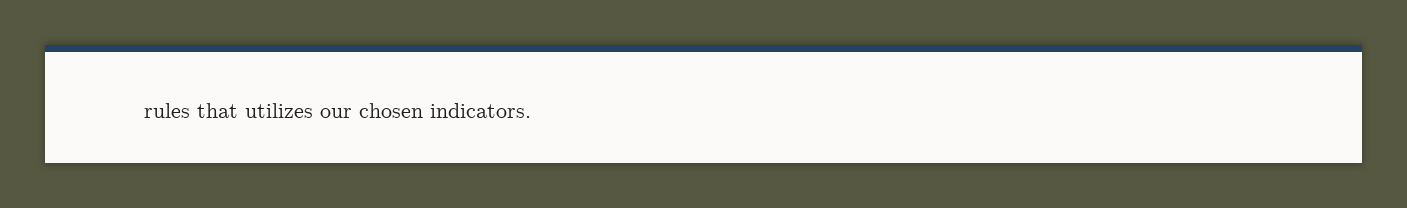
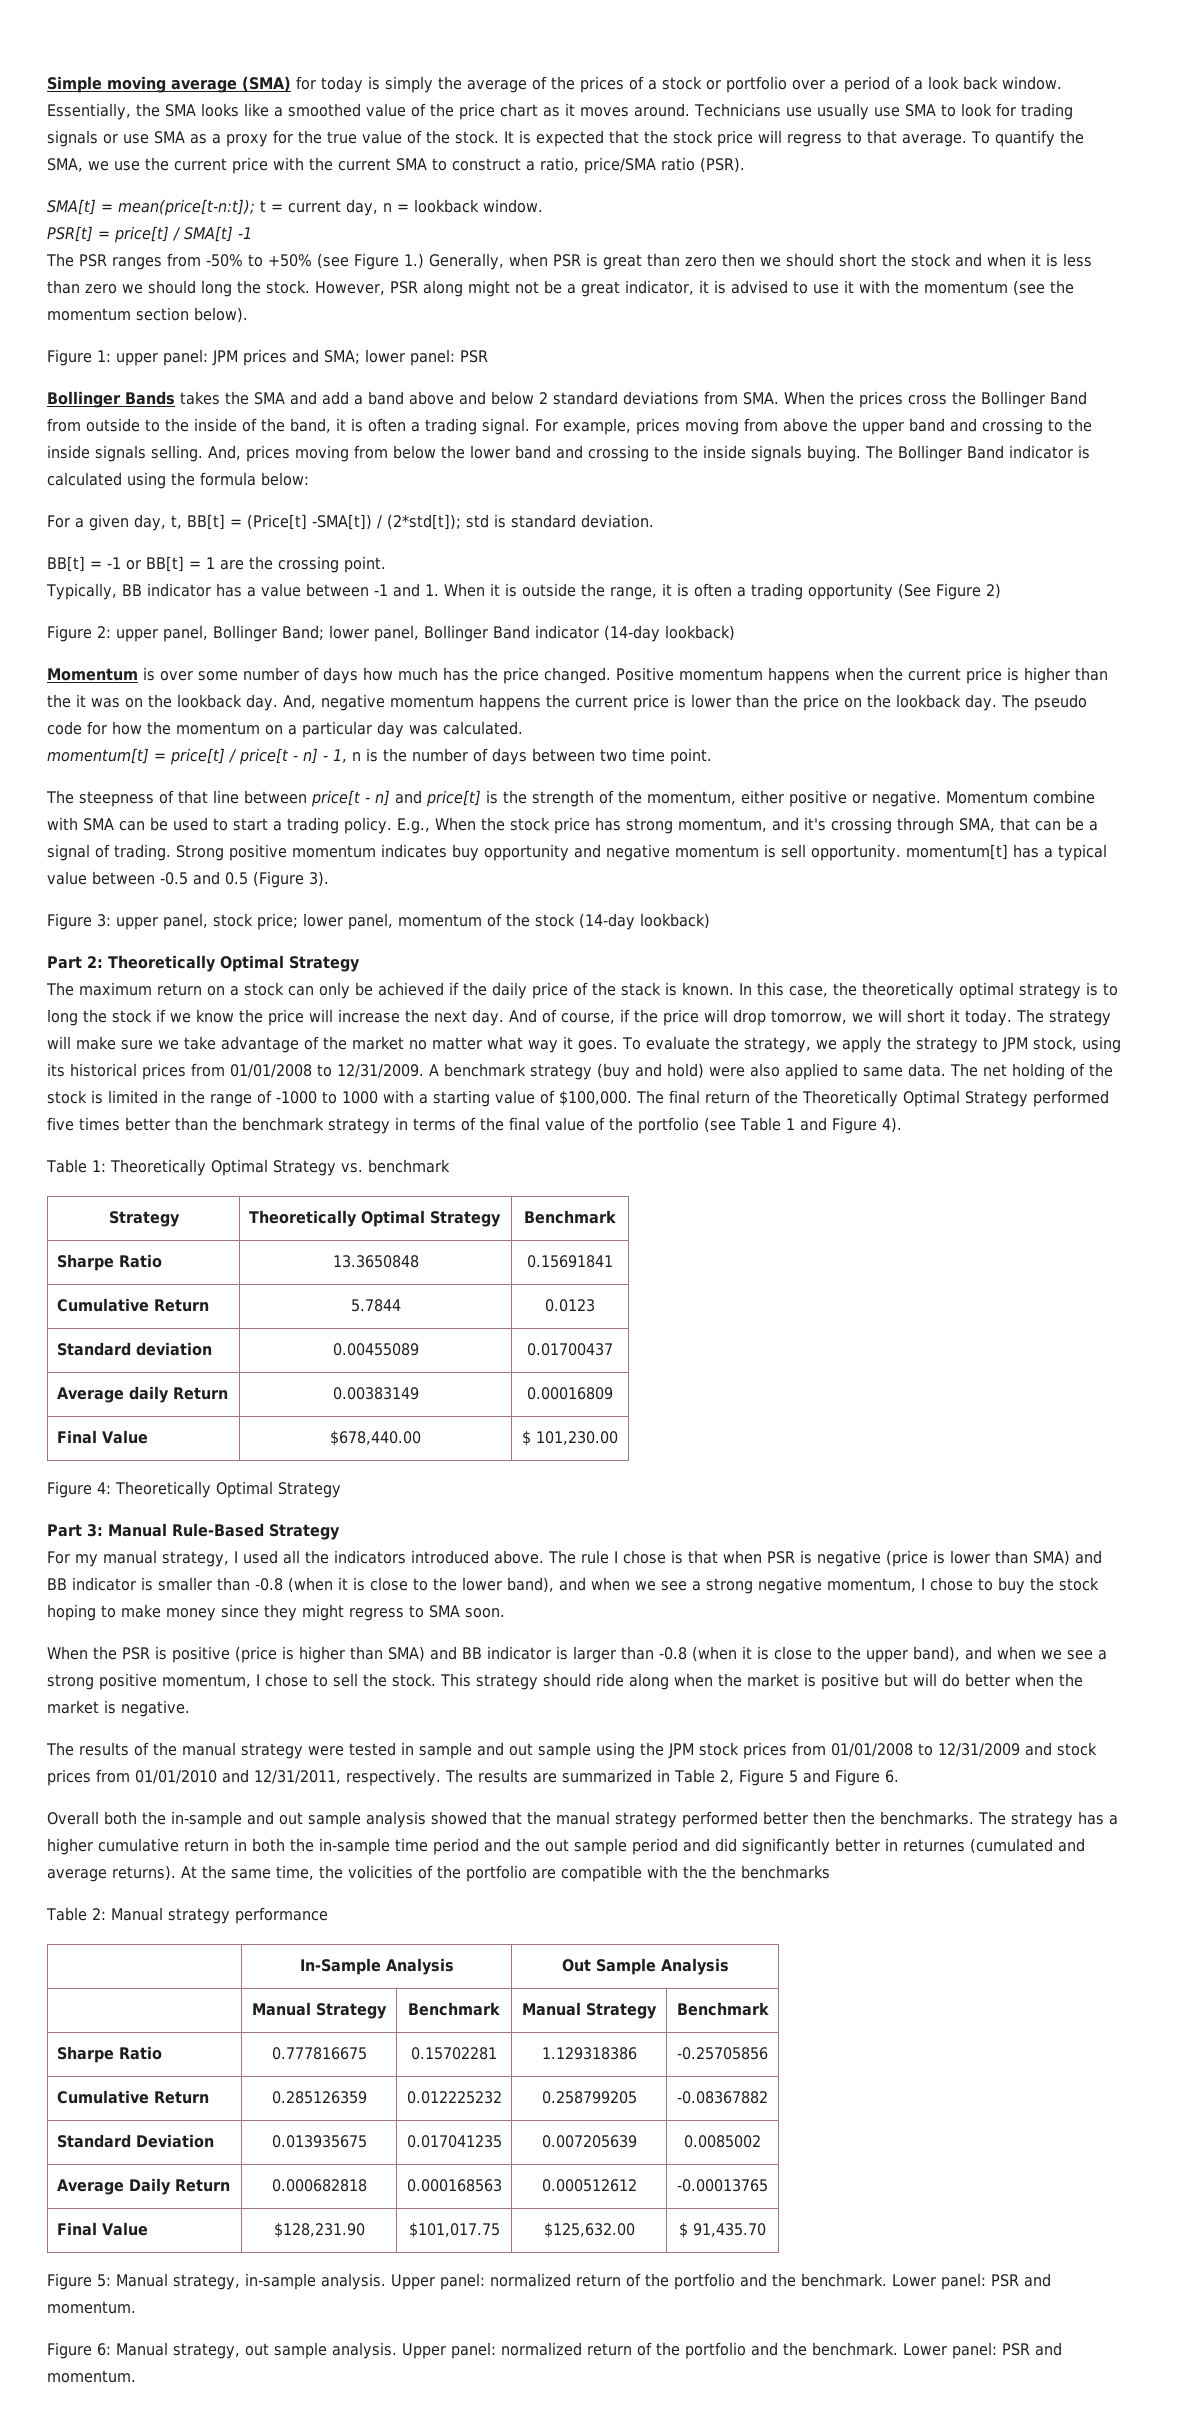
[144,103,531,118] rules that utilizes our chosen indicators. -> [47,76,1062,93] [47,103,1073,120] [47,130,1084,147] [47,157,745,174] [47,199,543,216] [47,226,252,243] [46,253,1092,270] [47,280,1074,297] [47,307,248,323] [47,349,488,366] [47,391,1087,408] [47,418,1092,435] [47,445,1090,462] [47,472,309,489] [47,514,654,531] [47,556,386,573] [46,583,1001,600] [47,625,735,642] [47,667,1108,684] [47,694,1087,711] [47,721,523,738] [47,748,712,765] [46,790,1095,807] [47,817,1098,834] [47,844,1107,861] [47,871,329,888] [47,913,710,930] [47,955,360,972] [46,982,1118,999] [47,1009,1111,1026] [47,1036,1121,1053] [47,1063,1113,1080] [47,1090,1109,1107] [47,1117,902,1134] [46,1159,450,1176] [108,1211,180,1227] [248,1210,501,1227] [524,1210,616,1224] [56,1254,162,1271] [332,1255,419,1268] [527,1255,613,1268] [56,1298,209,1312] [350,1299,401,1312] [545,1299,595,1312] [56,1342,212,1356] [332,1343,419,1356] [527,1343,613,1356] [56,1386,228,1403] [332,1387,419,1400] [527,1387,613,1400] [56,1430,148,1444] [330,1430,421,1446] [522,1430,618,1446] [47,1481,341,1498] [47,1523,340,1540] [47,1550,1102,1567] [47,1577,1099,1594] [47,1604,505,1621] [47,1646,1107,1663] [47,1673,1083,1690] [47,1700,190,1717] [46,1742,1097,1759] [47,1769,899,1786] [47,1811,1118,1828] [47,1838,1085,1855] [47,1865,830,1882] [46,1907,328,1924] [299,1958,454,1975] [561,1958,729,1975] [252,2002,387,2019] [408,2002,500,2016] [522,2002,657,2019] [676,2002,769,2016] [56,2046,162,2063] [271,2047,367,2060] [411,2047,497,2060] [541,2047,637,2060] [677,2047,768,2060] [56,2090,209,2104] [271,2091,367,2104] [406,2091,502,2104] [541,2091,637,2104] [677,2091,768,2104] [56,2134,214,2148] [271,2135,367,2148] [406,2135,502,2148] [541,2135,637,2148] [684,2135,761,2148] [56,2178,230,2195] [271,2179,367,2192] [406,2179,502,2192] [541,2179,637,2192] [677,2179,768,2192] [56,2222,148,2236] [273,2222,365,2238] [408,2222,500,2238] [543,2222,635,2238] [679,2222,766,2238] [47,2273,1051,2290] [47,2301,136,2314] [47,2342,1062,2359] [47,2370,136,2383] Simple moving average (SMA) for today is simply the average of the prices of a stock or portfolio over a period of a look back window. Essentially, the SMA looks like a smoothed value of the price chart as it moves around. Technicians use usually use SMA to look for trading signals or use SMA as a proxy for the true value of the stock. It is expected that the stock price will regress to that average. To quantify the SMA, we use the current price with the current SMA to construct a ratio, price/SMA ratio (PSR). // SMA[t] = mean(price[t-n:t]); t = current day, n = lookback window. // PSR[t] = price[t] / SMA[t] -1 // The PSR ranges from -50% to +50% (see Figure 1.) Generally, when PSR is great than zero then we should short the stock and when it is less than zero we should long the stock. However, PSR along might not be a great indicator, it is advised to use it with the momentum (see the momentum section below). // Figure 1: upper panel: JPM prices and SMA; lower panel: PSR // Bollinger Bands takes the SMA and add a band above and below 2 standard deviations from SMA. When the prices cross the Bollinger Band from outside to the inside of the band, it is often a trading signal. For example, prices moving from above the upper band and crossing to the inside signals selling. And, prices moving from below the lower band and crossing to the inside signals buying. The Bollinger Band indicator is calculated using the formula below: // For a given day, t, BB[t] = (Price[t] -SMA[t]) / (2*std[t]); std is standard deviation. // BB[t] = -1 or BB[t] = 1 are the crossing point. // Typically, BB indicator has a value between -1 and 1. When it is outside the range, it is often a trading opportunity (See Figure 2) // Figure 2: upper panel, Bollinger Band; lower panel, Bollinger Band indicator (14-day lookback) // Momentum is over some number of days how much has the price changed. Positive momentum happens when the current price is higher than the it was on the lookback day. And, negative momentum happens the current price is lower than the price on the lookback day. The pseudo code for how the momentum on a particular day was calculated. // momentum[t] = price[t] / price[t - n] - 1, n is the number of days between two time point. // The steepness of that line between price[t - n] and price[t] is the strength of the momentum, either positive or negative. Momentum combine with SMA can be used to start a trading policy. E.g., When the stock price has strong momentum, and it's crossing through SMA, that can be a signal of trading. Strong positive momentum indicates buy opportunity and negative momentum is sell opportunity. momentum[t] has a typical value between -0.5 and 0.5 (Figure 3). // Figure 3: upper panel, stock price; lower panel, momentum of the stock (14-day lookback) // Part 2: Theoretically Optimal Strategy // The maximum return on a stock can only be achieved if the daily price of the stack is known. In this case, the theoretically optimal strategy is to long the stock if we know the price will increase the next day. And of course, if the price will drop tomorrow, we will short it today. The strategy will make sure we take advantage of the market no matter what way it goes. To evaluate the strategy, we apply the strategy to JPM stock, using its historical prices from 01/01/2008 to 12/31/2009. A benchmark strategy (buy and hold) were also applied to same data. The net holding of the stock is limited in the range of -1000 to 1000 with a starting value of $100,000. The final return of the Theoretically Optimal Strategy performed five times better than the benchmark strategy in terms of the final value of the portfolio (see Table 1 and Figure 4). // Table 1: Theoretically Optimal Strategy vs. benchmark // Strategy | Theoretically Optimal Strategy | Benchmark // Sharpe Ratio | 13.3650848 | 0.15691841 // Cumulative Return | 5.7844 | 0.0123 // Standard deviation | 0.00455089 | 0.01700437 // Average daily Return | 0.00383149 | 0.00016809 // Final Value | $678,440.00 | $ 101,230.00 // Figure 4: Theoretically Optimal Strategy // Part 3: Manual Rule-Based Strategy // For my manual strategy, I used all the indicators introduced above. The rule I chose is that when PSR is negative (price is lower than SMA) and BB indicator is smaller than -0.8 (when it is close to the lower band), and when we see a strong negative momentum, I chose to buy the stock hoping to make money since they might regress to SMA soon. // When the PSR is positive (price is higher than SMA) and BB indicator is larger than -0.8 (when it is close to the upper band), and when we see a strong positive momentum, I chose to sell the stock. This strategy should ride along when the market is positive but will do better when the market is negative. // The results of the manual strategy were tested in sample and out sample using the JPM stock prices from 01/01/2008 to 12/31/2009 and stock prices from 01/01/2010 and 12/31/2011, respectively. The results are summarized in Table 2, Figure 5 and Figure 6. // Overall both the in-sample and out sample analysis showed that the manual strategy performed better then the benchmarks. The strategy has a higher cumulative return in both the in-sample time period and the out sample period and did significantly better in returnes (cumulated and average returns). At the same time, the volicities of the portfolio are compatible with the the benchmarks // Table 2: Manual strategy performance // | In-Sample Analysis | Out Sample Analysis // | Manual Strategy | Benchmark | Manual Strategy | Benchmark // Sharpe Ratio | 0.777816675 | 0.15702281 | 1.129318386 | -0.25705856 // Cumulative Return | 0.285126359 | 0.012225232 | 0.258799205 | -0.08367882 // Standard Deviation | 0.013935675 | 0.017041235 | 0.007205639 | 0.0085002 // Average Daily Return | 0.000682818 | 0.000168563 | 0.000512612 | -0.00013765 // Final Value | $128,231.90 | $101,017.75 | $125,632.00 | $ 91,435.70 // Figure 5: Manual strategy, in-sample analysis. Upper panel: normalized return of the portfolio and the benchmark. Lower panel: PSR and momentum. // Figure 6: Manual strategy, out sample analysis. Upper panel: normalized return of the portfolio and the benchmark. Lower panel: PSR and momentum.

